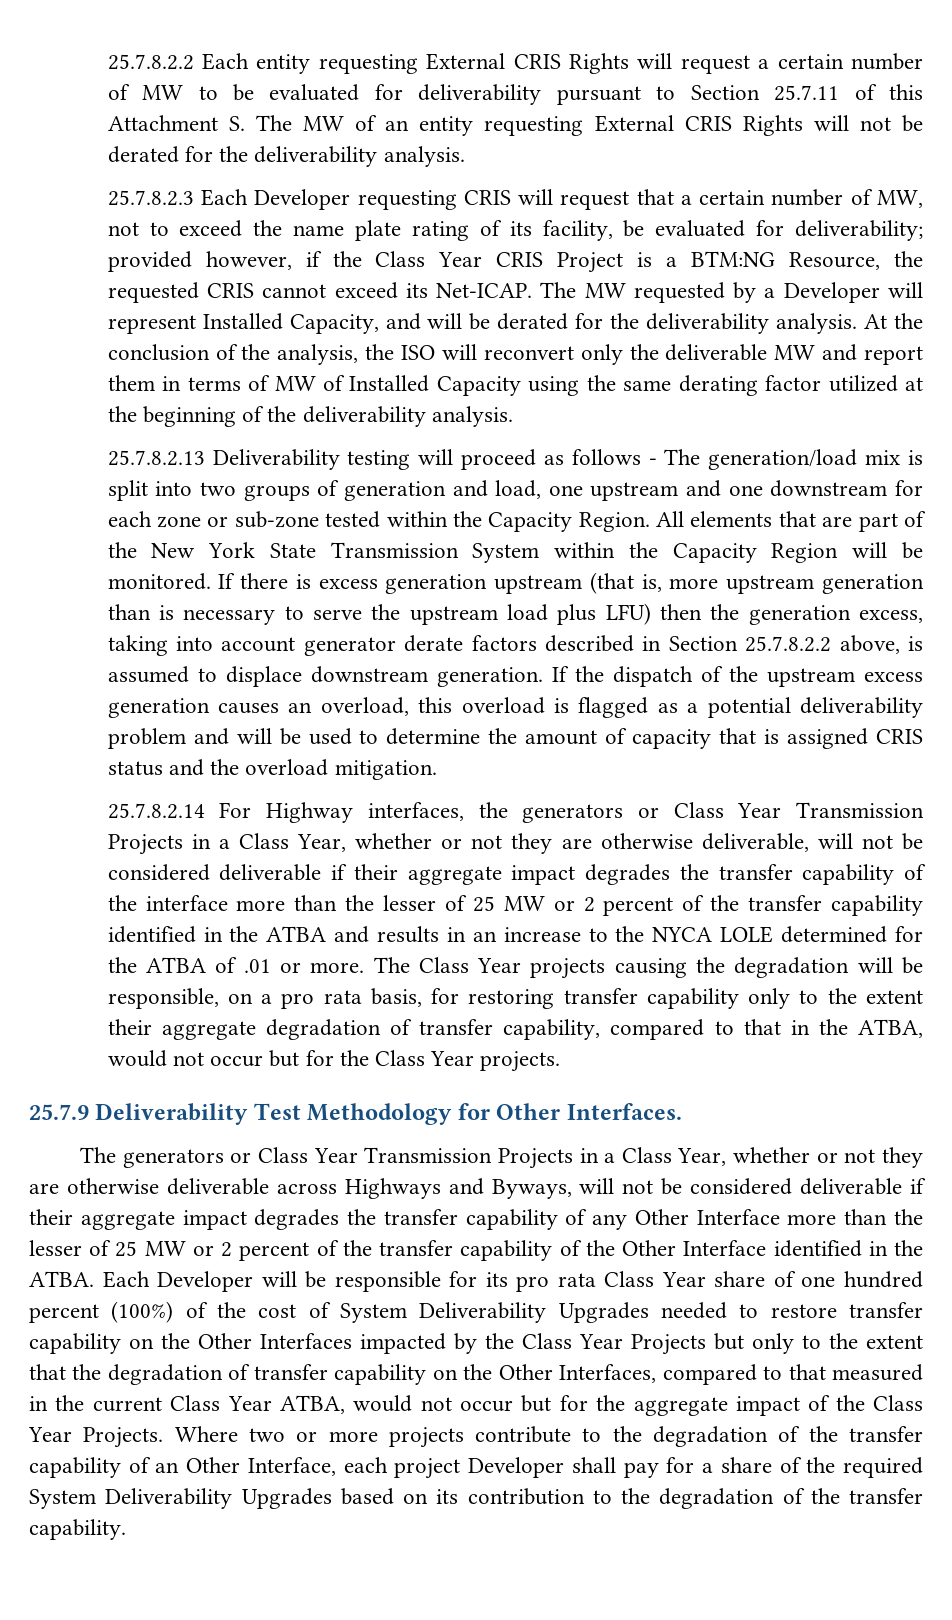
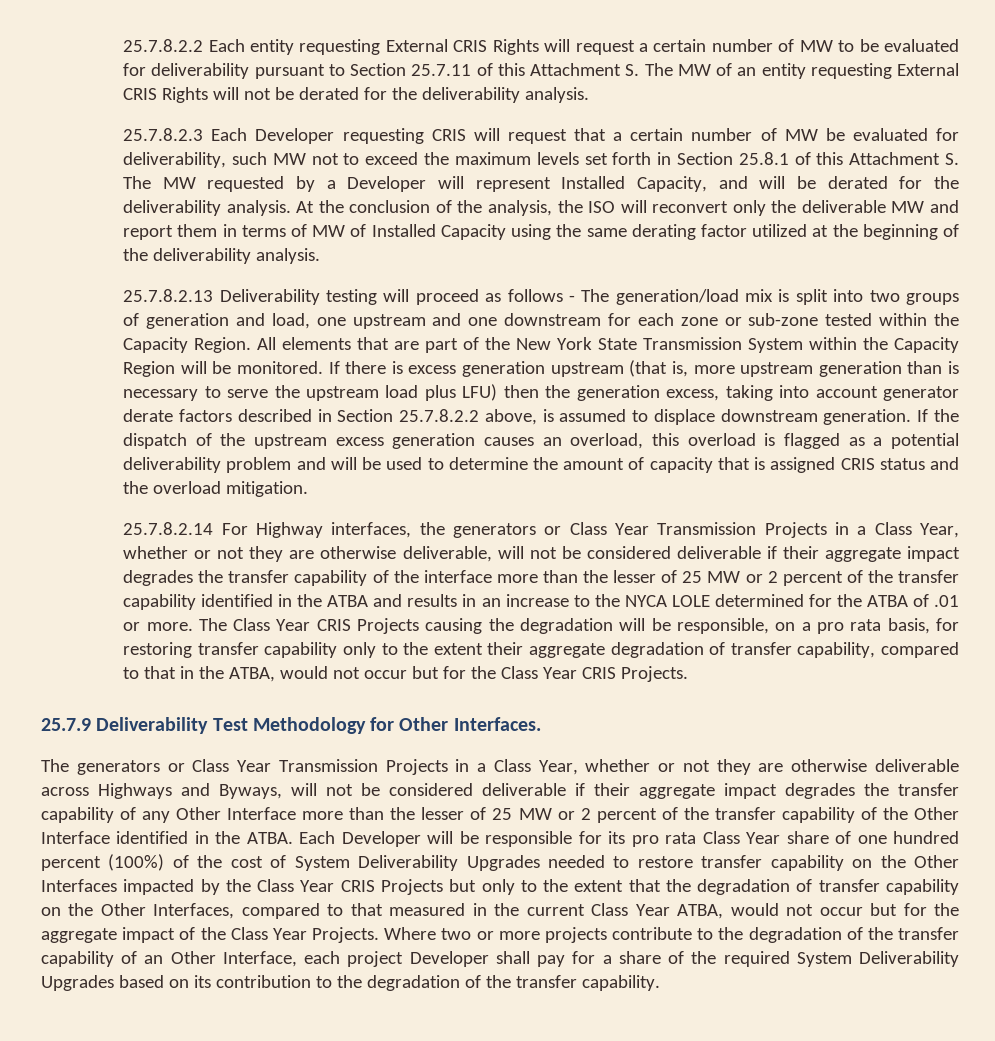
[877,190,923,208] [107,220,923,241] [107,251,923,273] [107,282,533,303] MW, not to exceed the name plate rating of its facility, be evaluated for deliverability; provided however, if the Class Year CRIS Project is a BTM:NG Resource, the requested CRIS cannot exceed its Net-ICAP. -> [784,128,960,141] [123,152,959,168] MW be evaluated for deliverability, such MW not to exceed the maximum levels set forth in Section 25.8.1 of this Attachment S.
[530,958,606,979] projects -> [316,618,420,634] CRIS Projects
[480,1051,561,1072] projects. -> [582,666,689,682] CRIS Projects.
(623, 1341) none -> [340,880,375,892] CRIS

